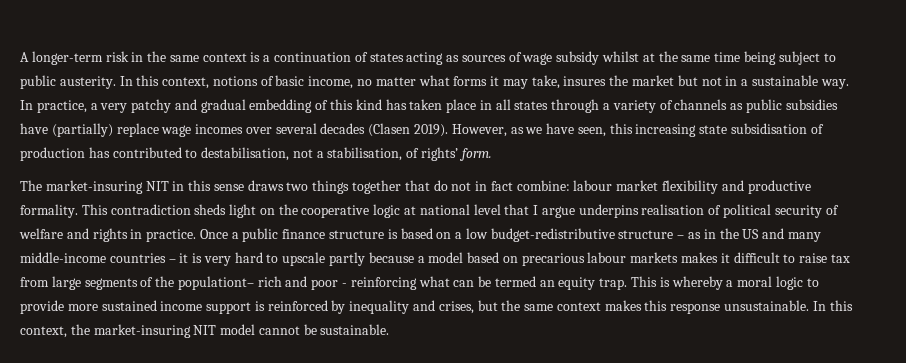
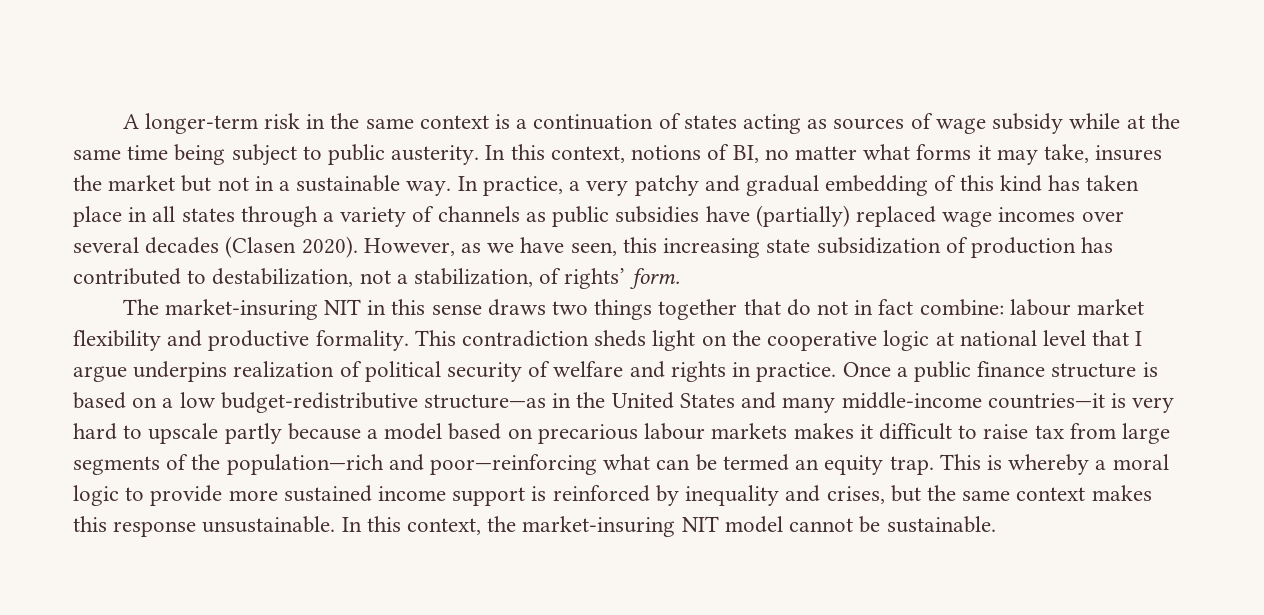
[602,51,640,62] whilst -> [1069,113,1121,129] while
[275,75,354,89] basic income, -> [732,145,759,163] BI,
[116,123,159,137] replace -> [855,206,936,227] replaced
[414,124,449,137] 2019). -> [301,236,358,258] 2020).
[731,123,808,134] subsidisation -> [816,237,941,254] subsidization
[201,147,290,161] destabilisation, -> [212,268,354,287] destabilization,
[327,147,403,161] stabilisation, -> [414,268,534,287] stabilization,
[641,204,705,215] realisation -> [233,361,335,378] realization
[618,228,821,242] [20,252,189,263] structure – as in the US and many middle-income countries – it -> [424,392,1105,413] structure—as in the United States and many middle-income countries—it
[177,276,417,290] populationt– rich and poor - reinforcing -> [226,454,598,475] population—rich and poor—reinforcing

